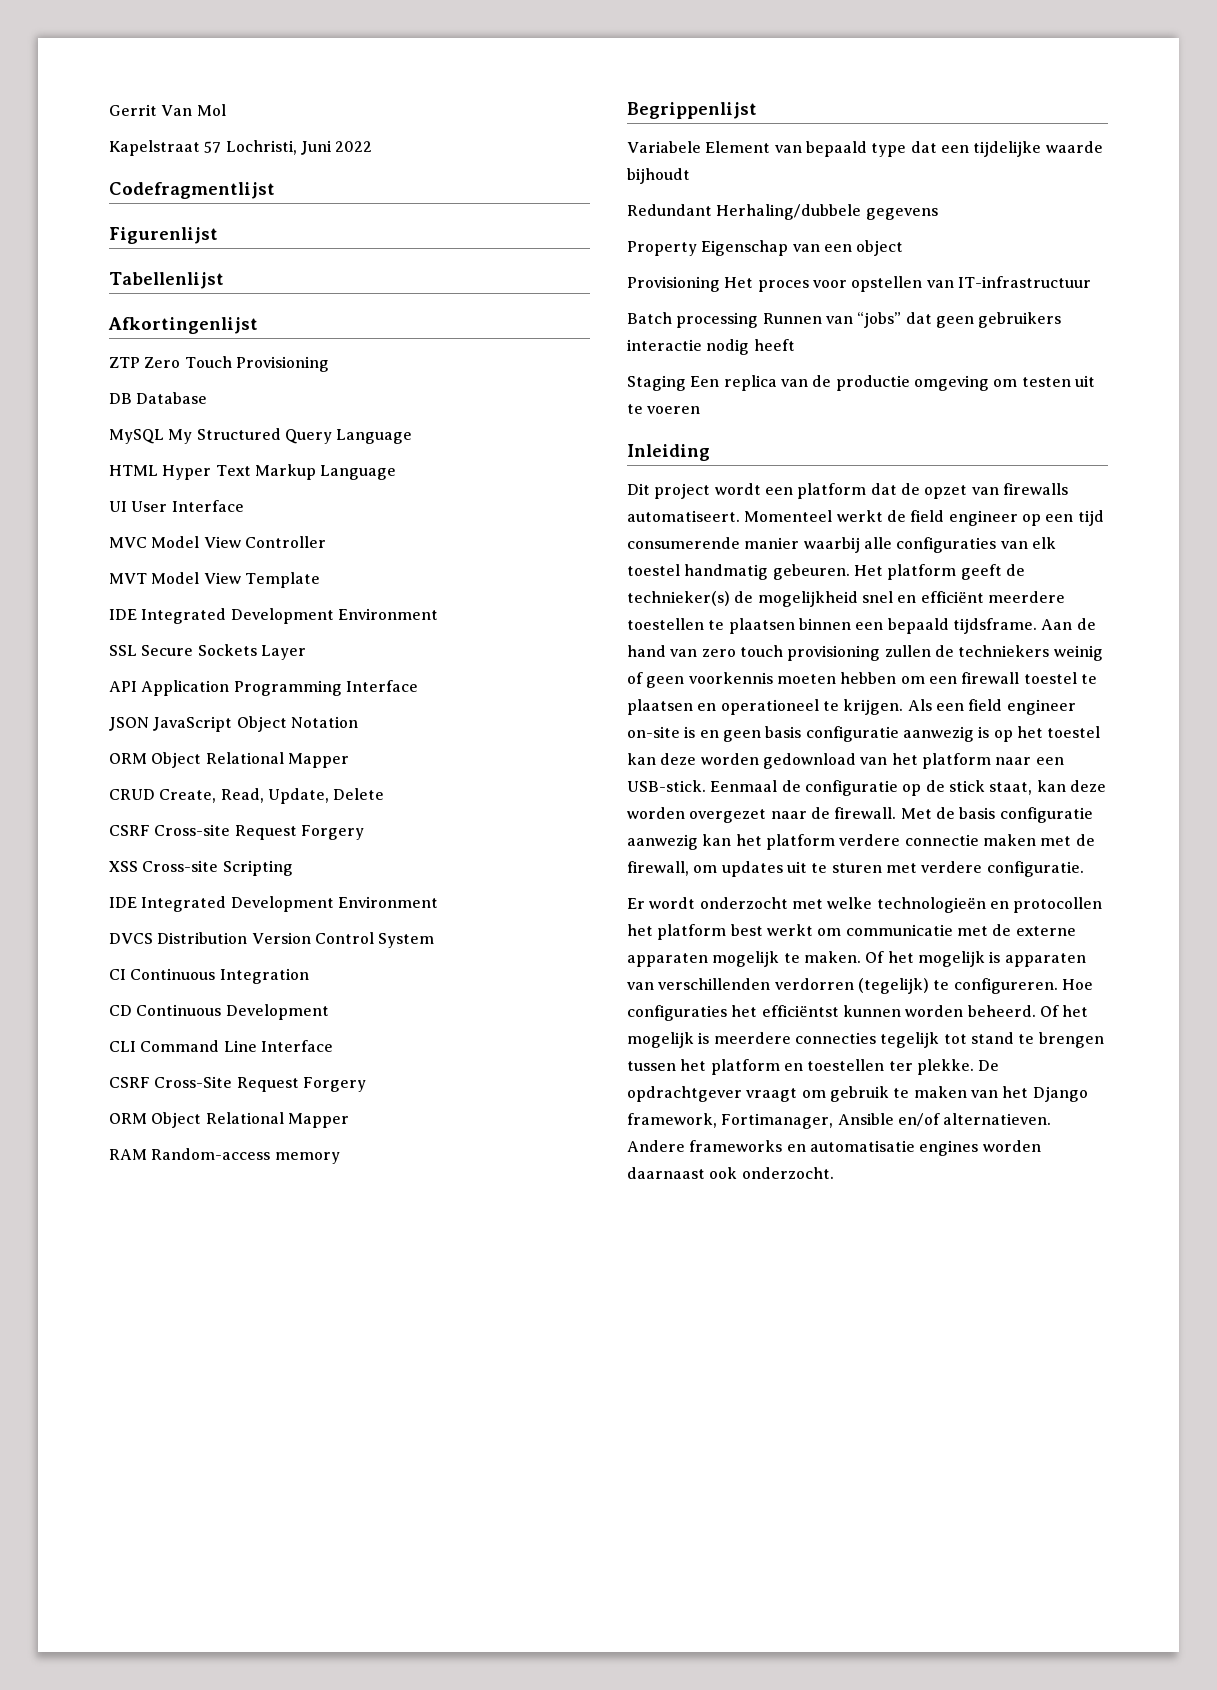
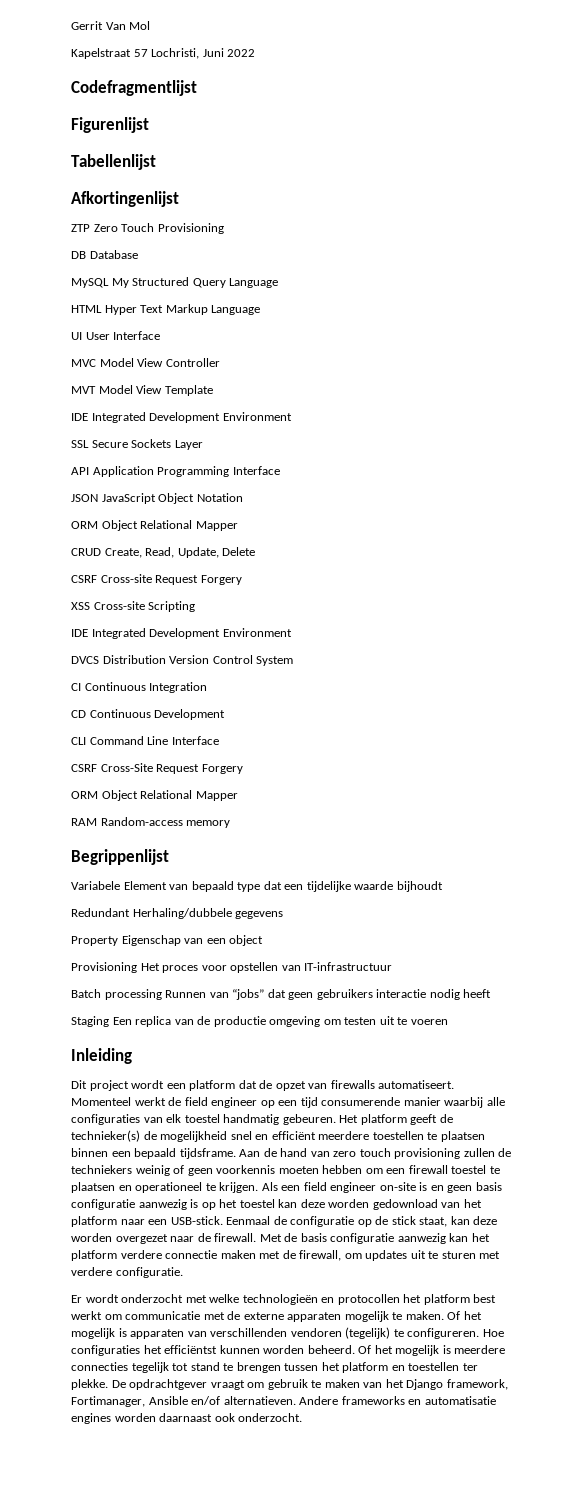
[774,978,854,990] verdorren -> [290,1328,342,1337] vendoren

